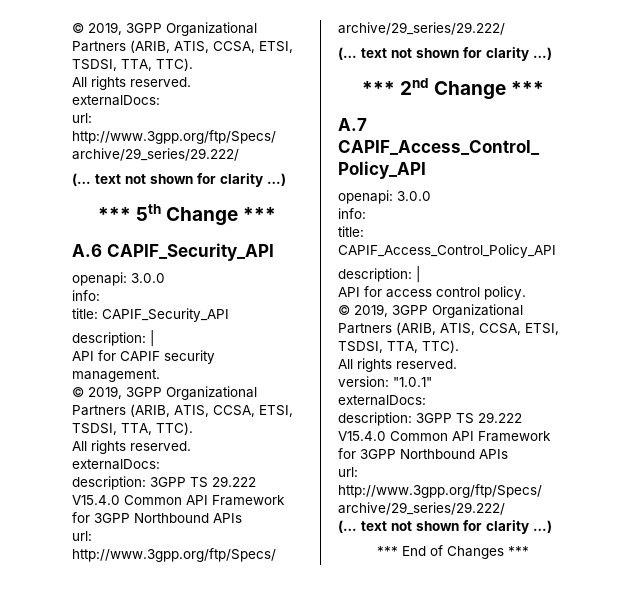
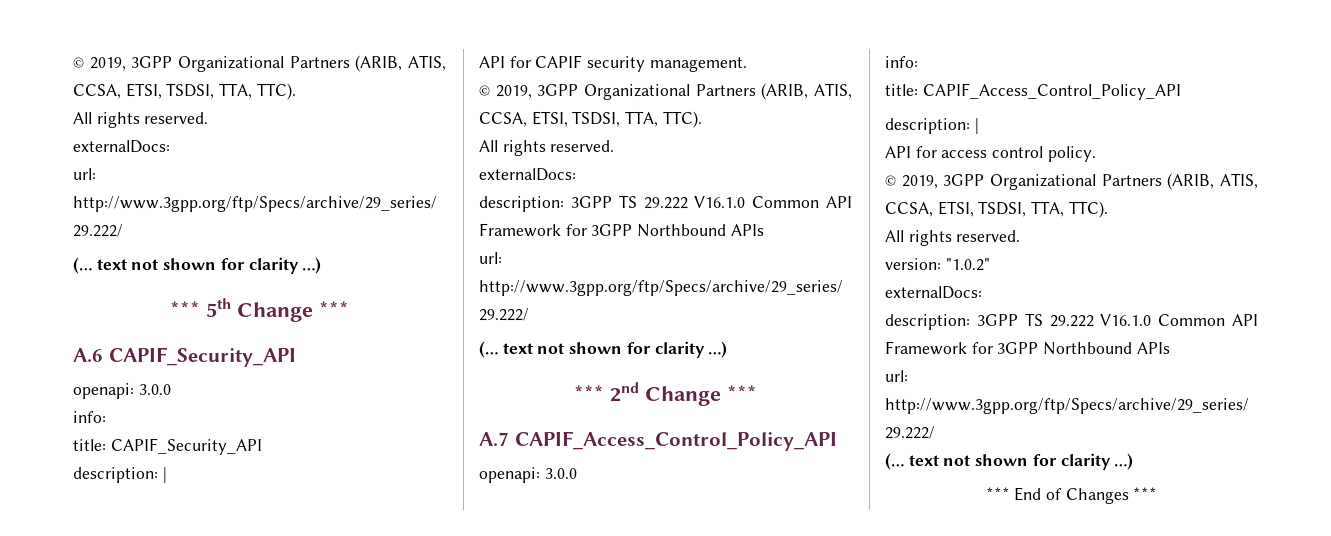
[72,495,120,505] V15.4.0 -> [694,196,746,208] V16.1.0
[393,377,432,387] [338,395,426,406] [338,412,522,426] [338,431,386,441] "1.0.1" // externalDocs: // description: 3GPP TS 29.222 V15.4.0 -> [945,258,990,271] [885,286,982,299] [885,313,1152,330] "1.0.2" // externalDocs: // description: 3GPP TS 29.222 V16.1.0

